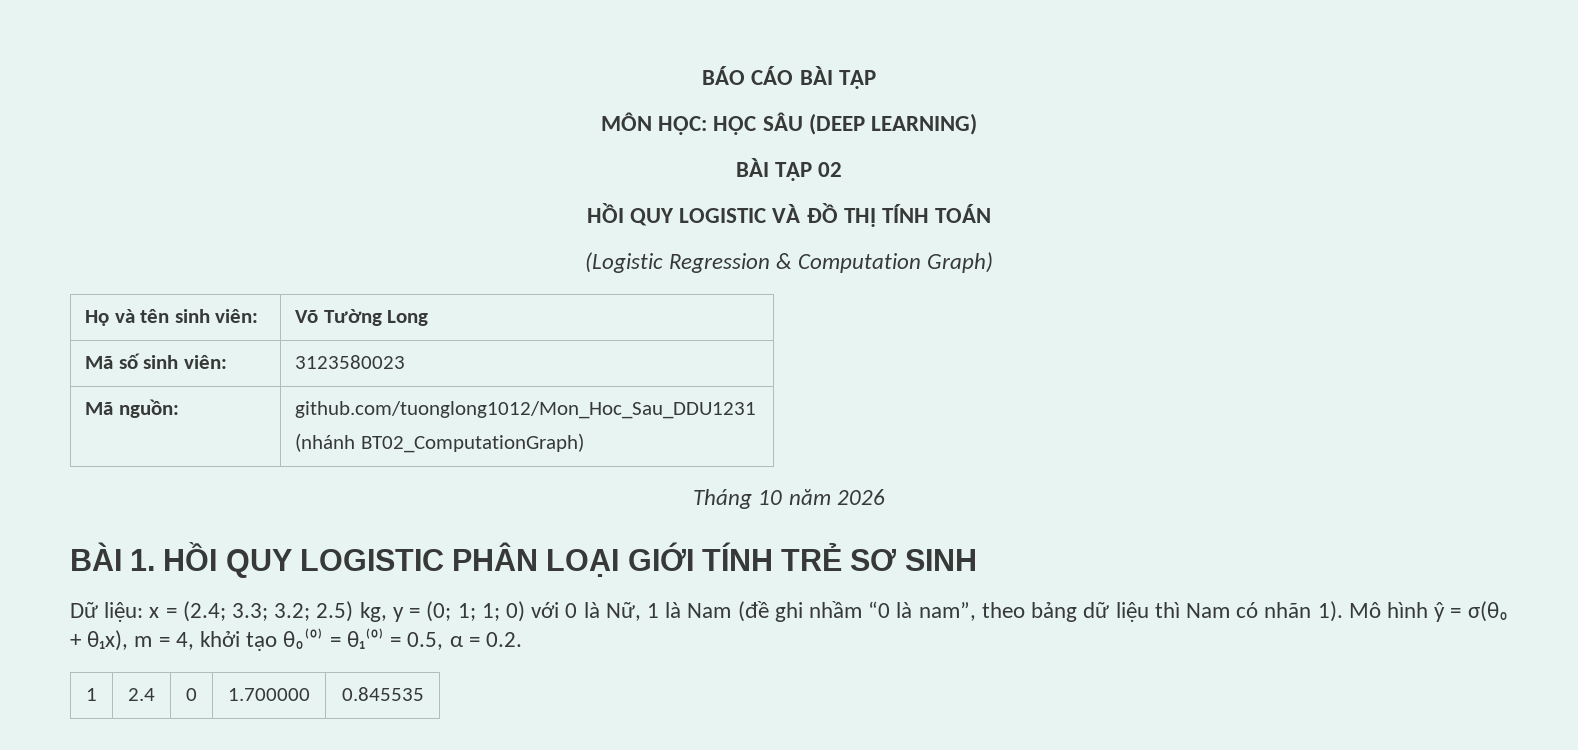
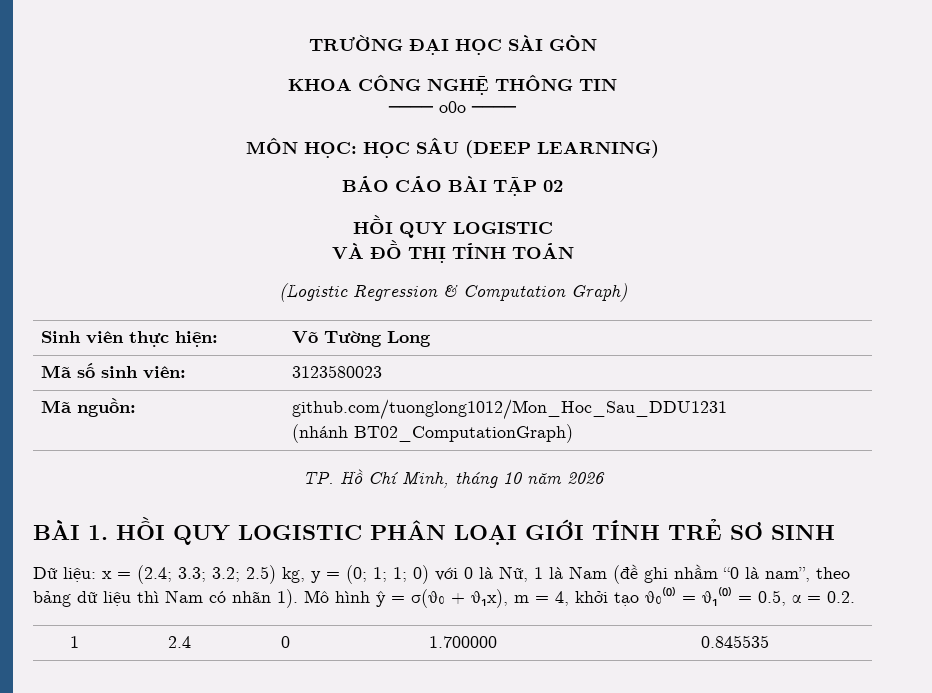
[702,66,876,89] BÁO CÁO BÀI TẬP -> [308,35,597,55] [288,74,617,95] [388,101,517,113] TRƯỜNG ĐẠI HỌC SÀI GÒN // KHOA CÔNG NGHỆ THÔNG TIN // ──── o0o ────
(978, 124) none -> [342,176,442,192] BÁO CÁO
(767, 215) none -> (553, 228) //
[85,309,259,326] Họ và tên sinh viên: -> [40,331,218,347] Sinh viên thực hiện:
[693,489,753,509] Tháng -> [302,469,498,488] TP. Hồ Chí Minh, tháng

